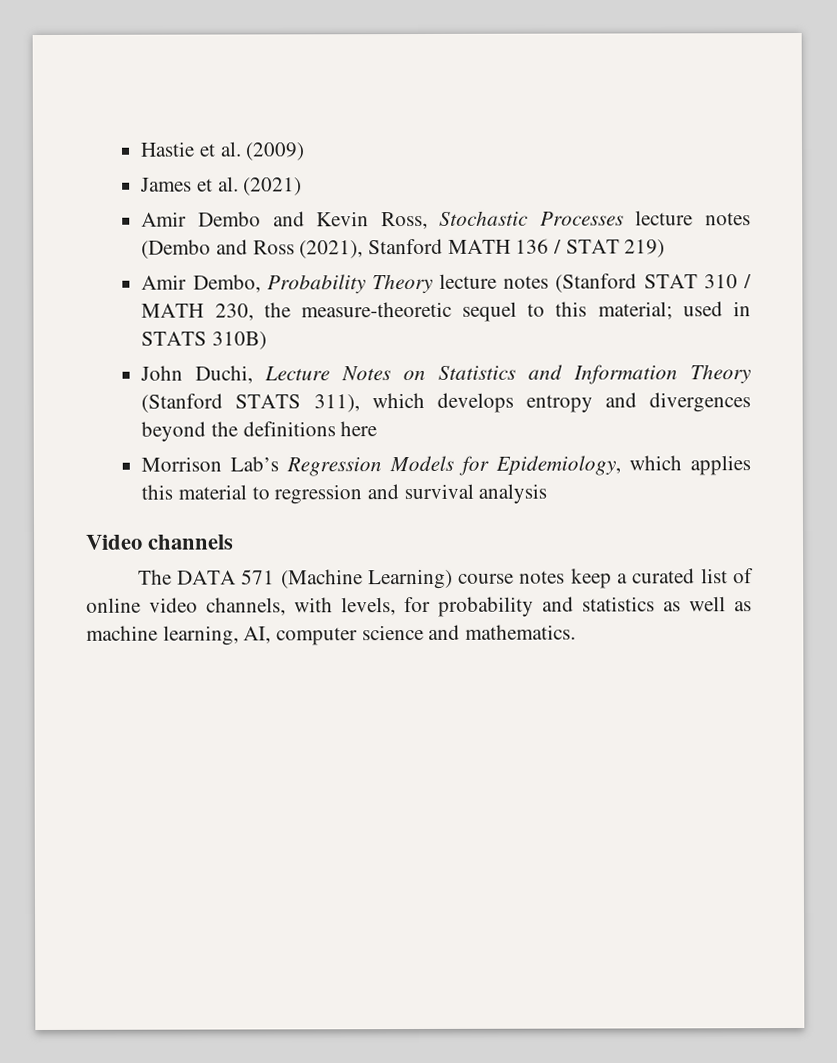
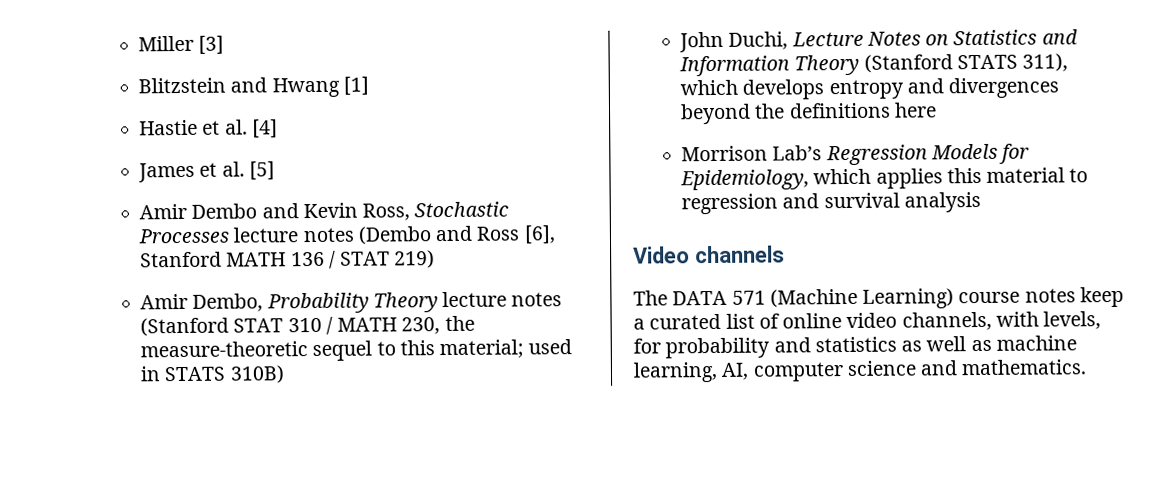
(140, 149) none -> [137,35,225,55] [137,76,369,98] Miller [3] // Blitzstein and Hwang [1] //
[245,142,306,161] (2009) -> [251,119,278,139] [4]
[243,177,303,196] (2021) -> [248,161,275,181] [5]
[299,240,364,259] (2021), -> [523,225,556,245] [6],

